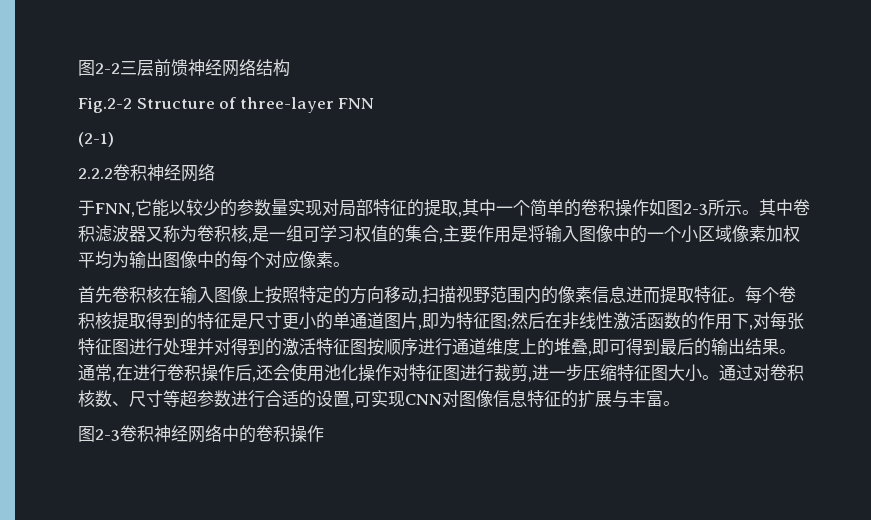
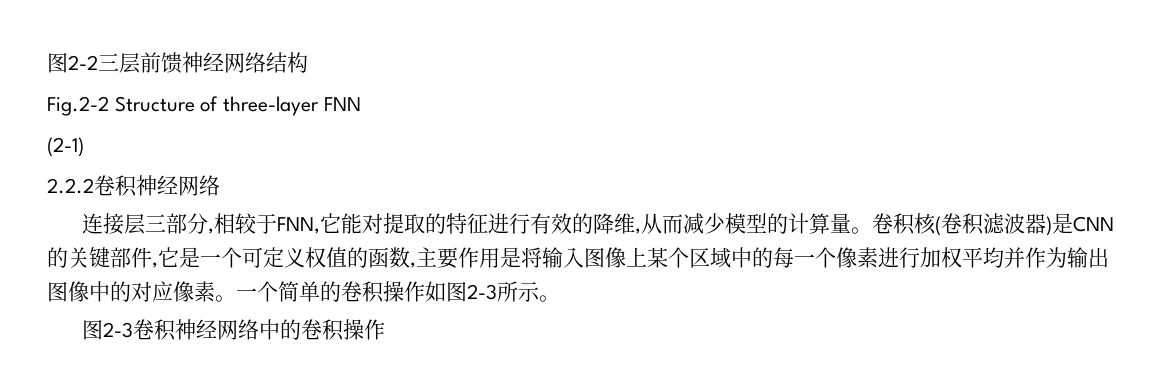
[78,199,496,217] 于FNN,它能以较少的参数量实现对局部特征的提取,其中 -> [81,213,1114,236] [47,247,1109,269] [47,281,236,302] 连接层三部分,相较于FNN,它能对提取的特征进行有效的降维,从而减少模型的计算量。卷积核(卷积滤波器)是CNN的关键部件,它是一个可定义权值的函数,主要作用是将输入图像上某个区域中的每一个像素进行加权平均并作为输出图像中的对应像素。
[759,199,810,216] [78,225,800,243] [78,251,350,269] [78,286,796,304] [78,312,804,330] [78,338,796,356] [78,363,804,382] [78,390,680,408] 其中卷积滤波器又称为卷积核,是一组可学习权值的集合,主要作用是将输入图像中的一个小区域像素加权平均为输出图像中的每个对应像素。 // 首先卷积核在输入图像上按照特定的方向移动,扫描视野范围内的像素信息进而提取特征。每个卷积核提取得到的特征是尺寸更小的单通道图片,即为特征图;然后在非线性激活函数的作用下,对每张特征图进行处理并对得到的激活特征图按顺序进行通道维度上的堆叠,即可得到最后的输出结果。通常,在进行卷积操作后,还会使用池化操作对特征图进行裁剪,进一步压缩特征图大小。通过对卷积核数、尺寸等超参数进行合适的设置,可实现CNN对图像信息特征的扩展与丰富。 -> (560, 298) none

